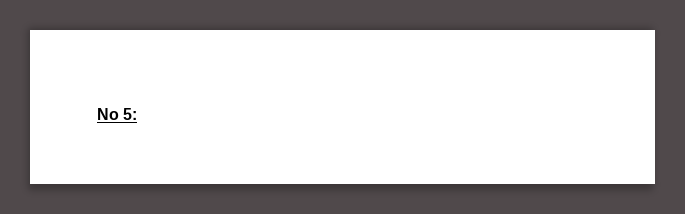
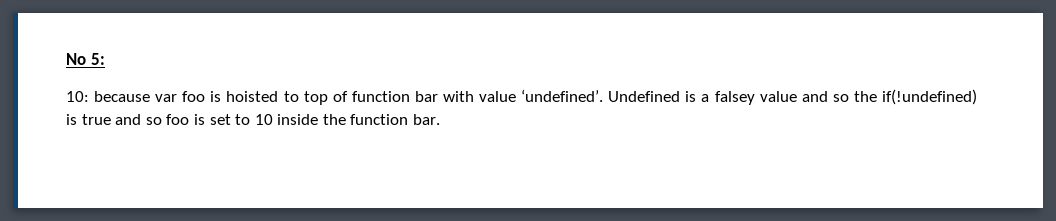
(138, 114) none -> [66,89,978,105] [66,114,441,125] // 10: because var foo is hoisted to top of function bar with value ‘undefined’. Undefined is a falsey value and so the if(!undefined) is true and so foo is set to 10 inside the function bar.

